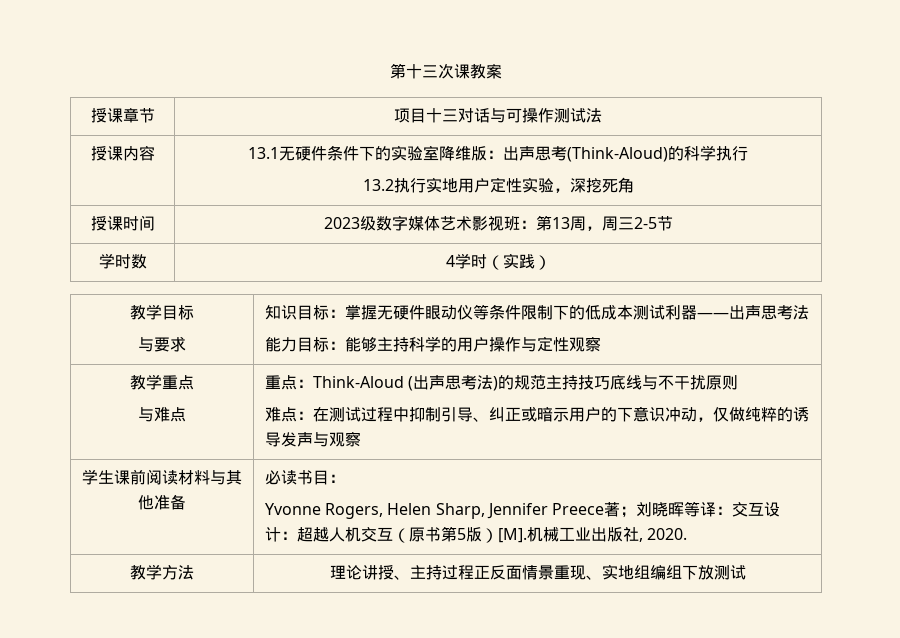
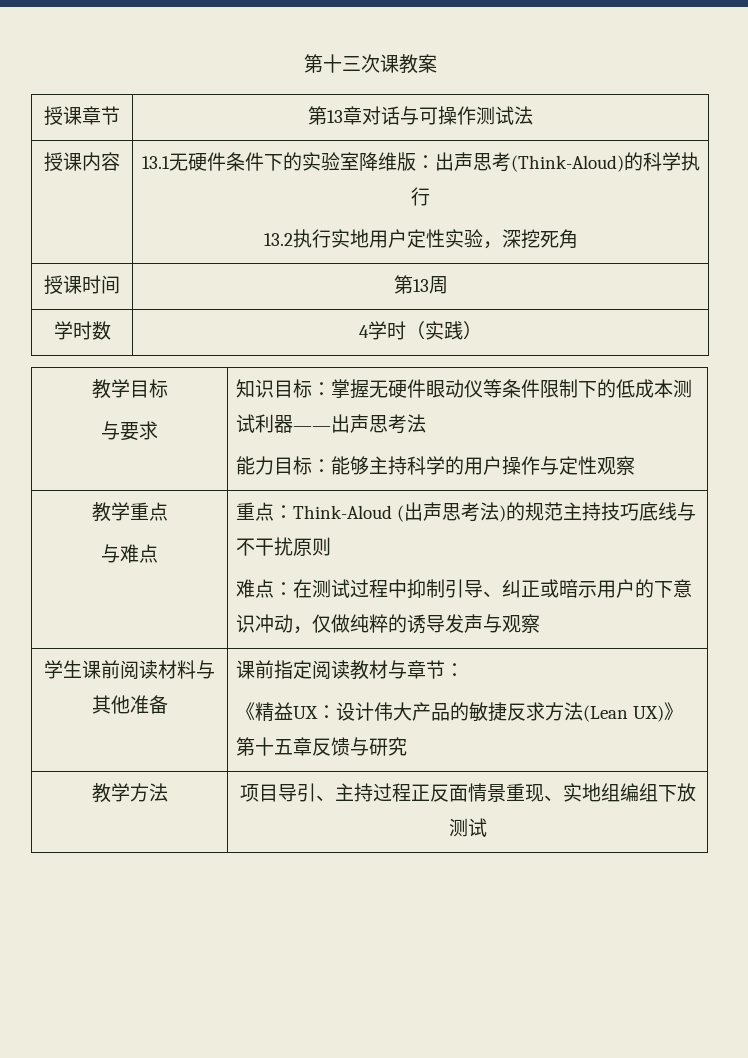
[394,108,458,123] 项目十三 -> [308,106,362,125] 第13章
[323,215,536,231] 2023级数字媒体艺术影视班： -> (120, 284) none
[585,216,673,231] ，周三2-5节 -> (448, 285) none
[264,470,345,485] [264,501,781,519] [264,526,688,543] 必读书目： // Yvonne Rogers, Helen Sharp, Jennifer Preece著；刘晓晖等译：交互设计：超越人机交互（原书第5版）[M].机械工业出版社, 2020. -> [235,660,464,680] [235,702,683,722] [235,737,407,756] 课前指定阅读教材与章节： // 《精益UX：设计伟大产品的敏捷反求方法(Lean UX)》第十五章反馈与研究
[329,565,394,580] 理论讲授 -> [239,783,316,802] 项目导引

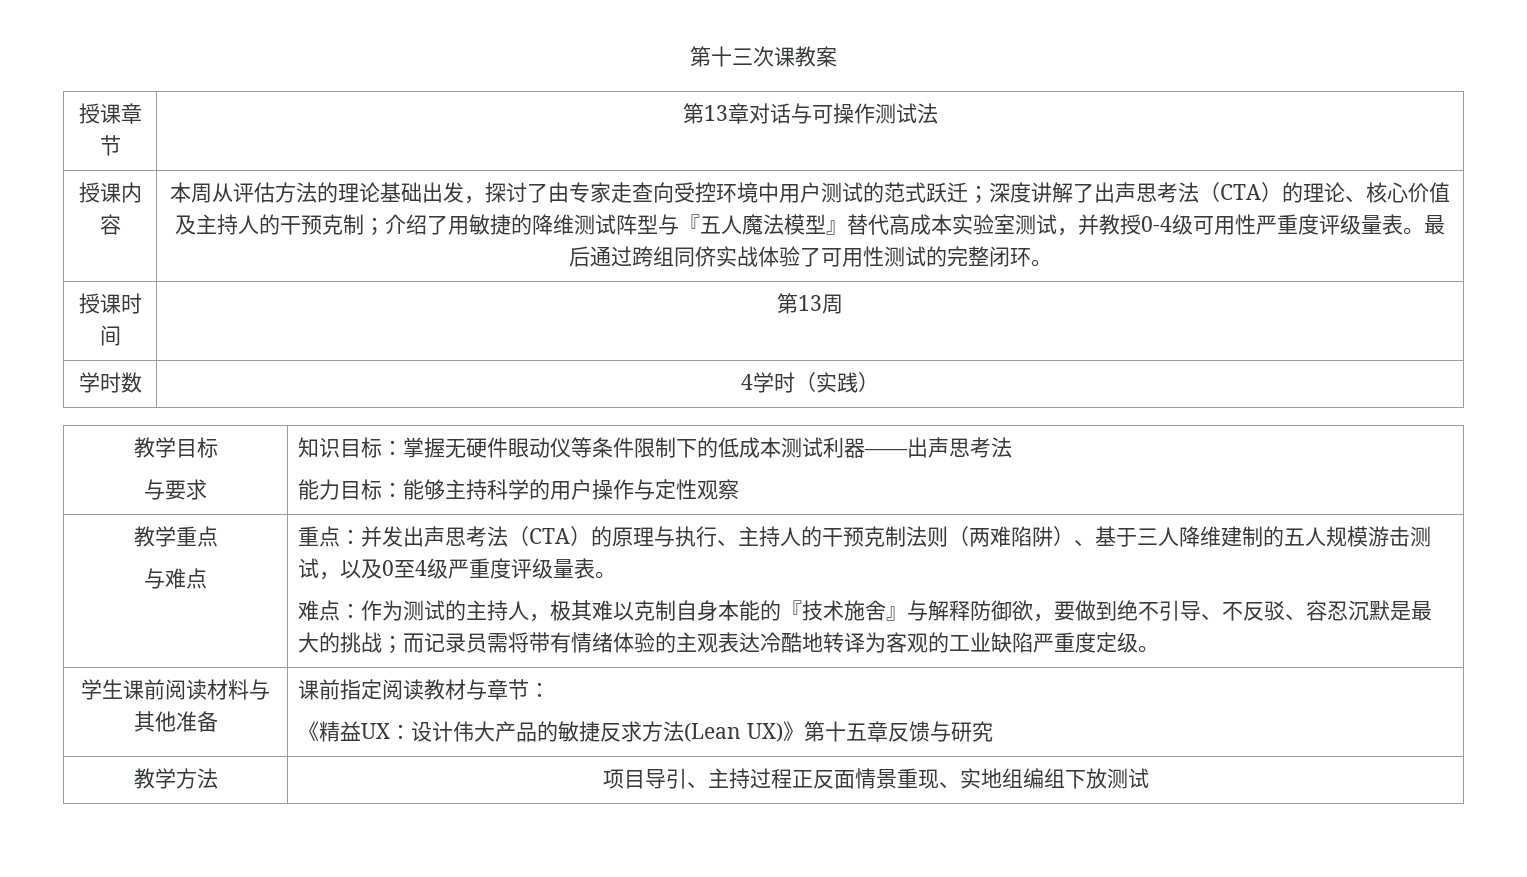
[141,152,700,172] [411,187,430,206] [263,229,578,249] 13.1无硬件条件下的实验室降维版：出声思考(Think-Aloud)的科学执行 // 13.2执行实地用户定性实验，深挖死角 -> [169,182,1450,204] [174,214,1445,236] [568,246,1052,267] 本周从评估方法的理论基础出发，探讨了由专家走查向受控环境中用户测试的范式跃迁；深度讲解了出声思考法（CTA）的理论、核心价值及主持人的干预克制；介绍了用敏捷的降维测试阵型与『五人魔法模型』替代高成本实验室测试，并教授0-4级可用性严重度评级量表。最后通过跨组同侪实战体验了可用性测试的完整闭环。
[292,502,696,522] [235,537,331,556] [235,579,692,599] [235,614,540,634] Think-Aloud (出声思考法)的规范主持技巧底线与不干扰原则 // 难点：在测试过程中抑制引导、纠正或暗示用户的下意识冲动，仅做纯粹的诱导发声与观察 -> [361,526,1432,547] [298,558,617,580] [298,600,1433,622] [298,632,1160,654] 并发出声思考法（CTA）的原理与执行、主持人的干预克制法则（两难陷阱）、基于三人降维建制的五人规模游击测试，以及0至4级严重度评级量表。 // 难点：作为测试的主持人，极其难以克制自身本能的『技术施舍』与解释防御欲，要做到绝不引导、不反驳、容忍沉默是最大的挑战；而记录员需将带有情绪体验的主观表达冷酷地转译为客观的工业缺陷严重度定级。

